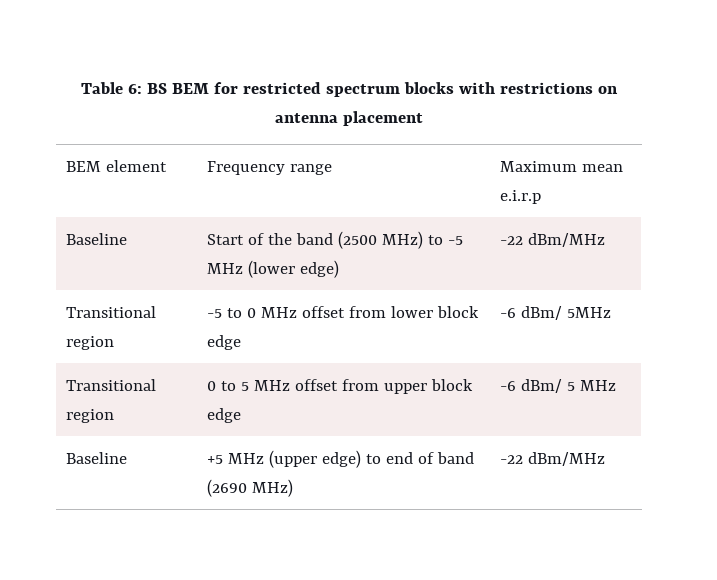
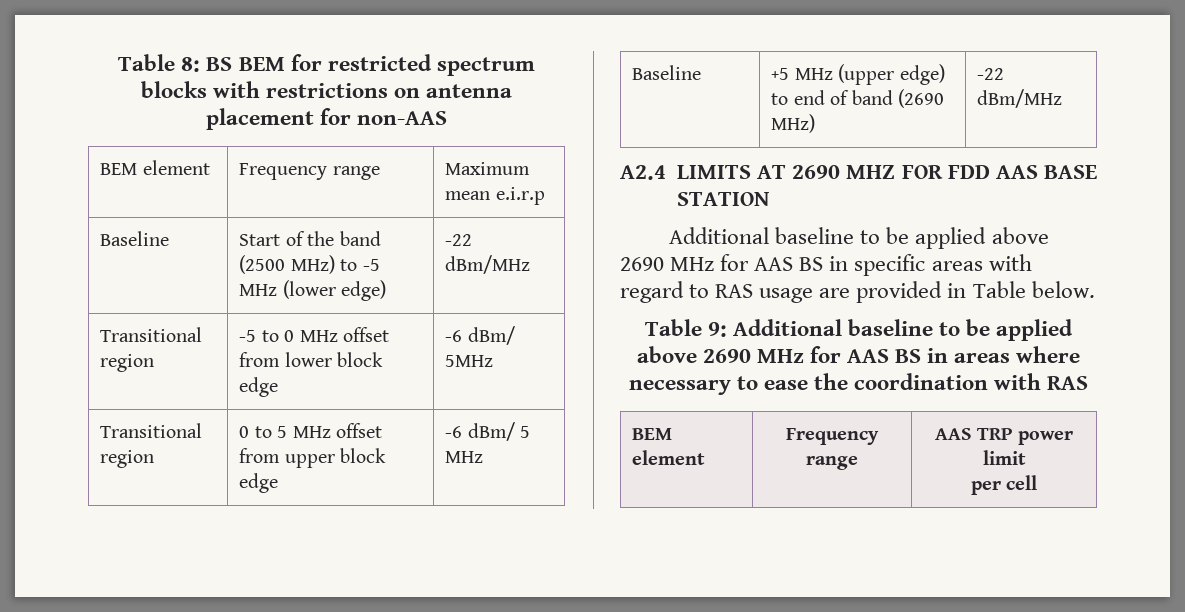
[81,82,143,94] Table 6: -> [118,54,201,72] Table 8:
(423, 118) none -> [320,108,448,125] for non-AAS
(606, 459) none -> [620,165,1097,180] [677,192,770,206] [669,227,1049,249] [620,254,1032,276] [620,281,1095,303] [644,319,1074,341] [636,346,1081,363] [628,373,1089,395] [632,428,673,440] [632,450,706,465] [786,428,879,445] [806,456,858,470] [934,428,1074,445] [982,450,1026,465] [970,475,1038,495] // A2.4 LIMITS AT 2690 MHZ FOR FDD AAS BASE STATION // Additional baseline to be applied above 2690 MHz for AAS BS in specific areas with regard to RAS usage are provided in Table below. // Table 9: Additional baseline to be applied above 2690 MHz for AAS BS in areas where necessary to ease the coordination with RAS // BEM element | Frequency range | AAS TRP power limit // per cell

